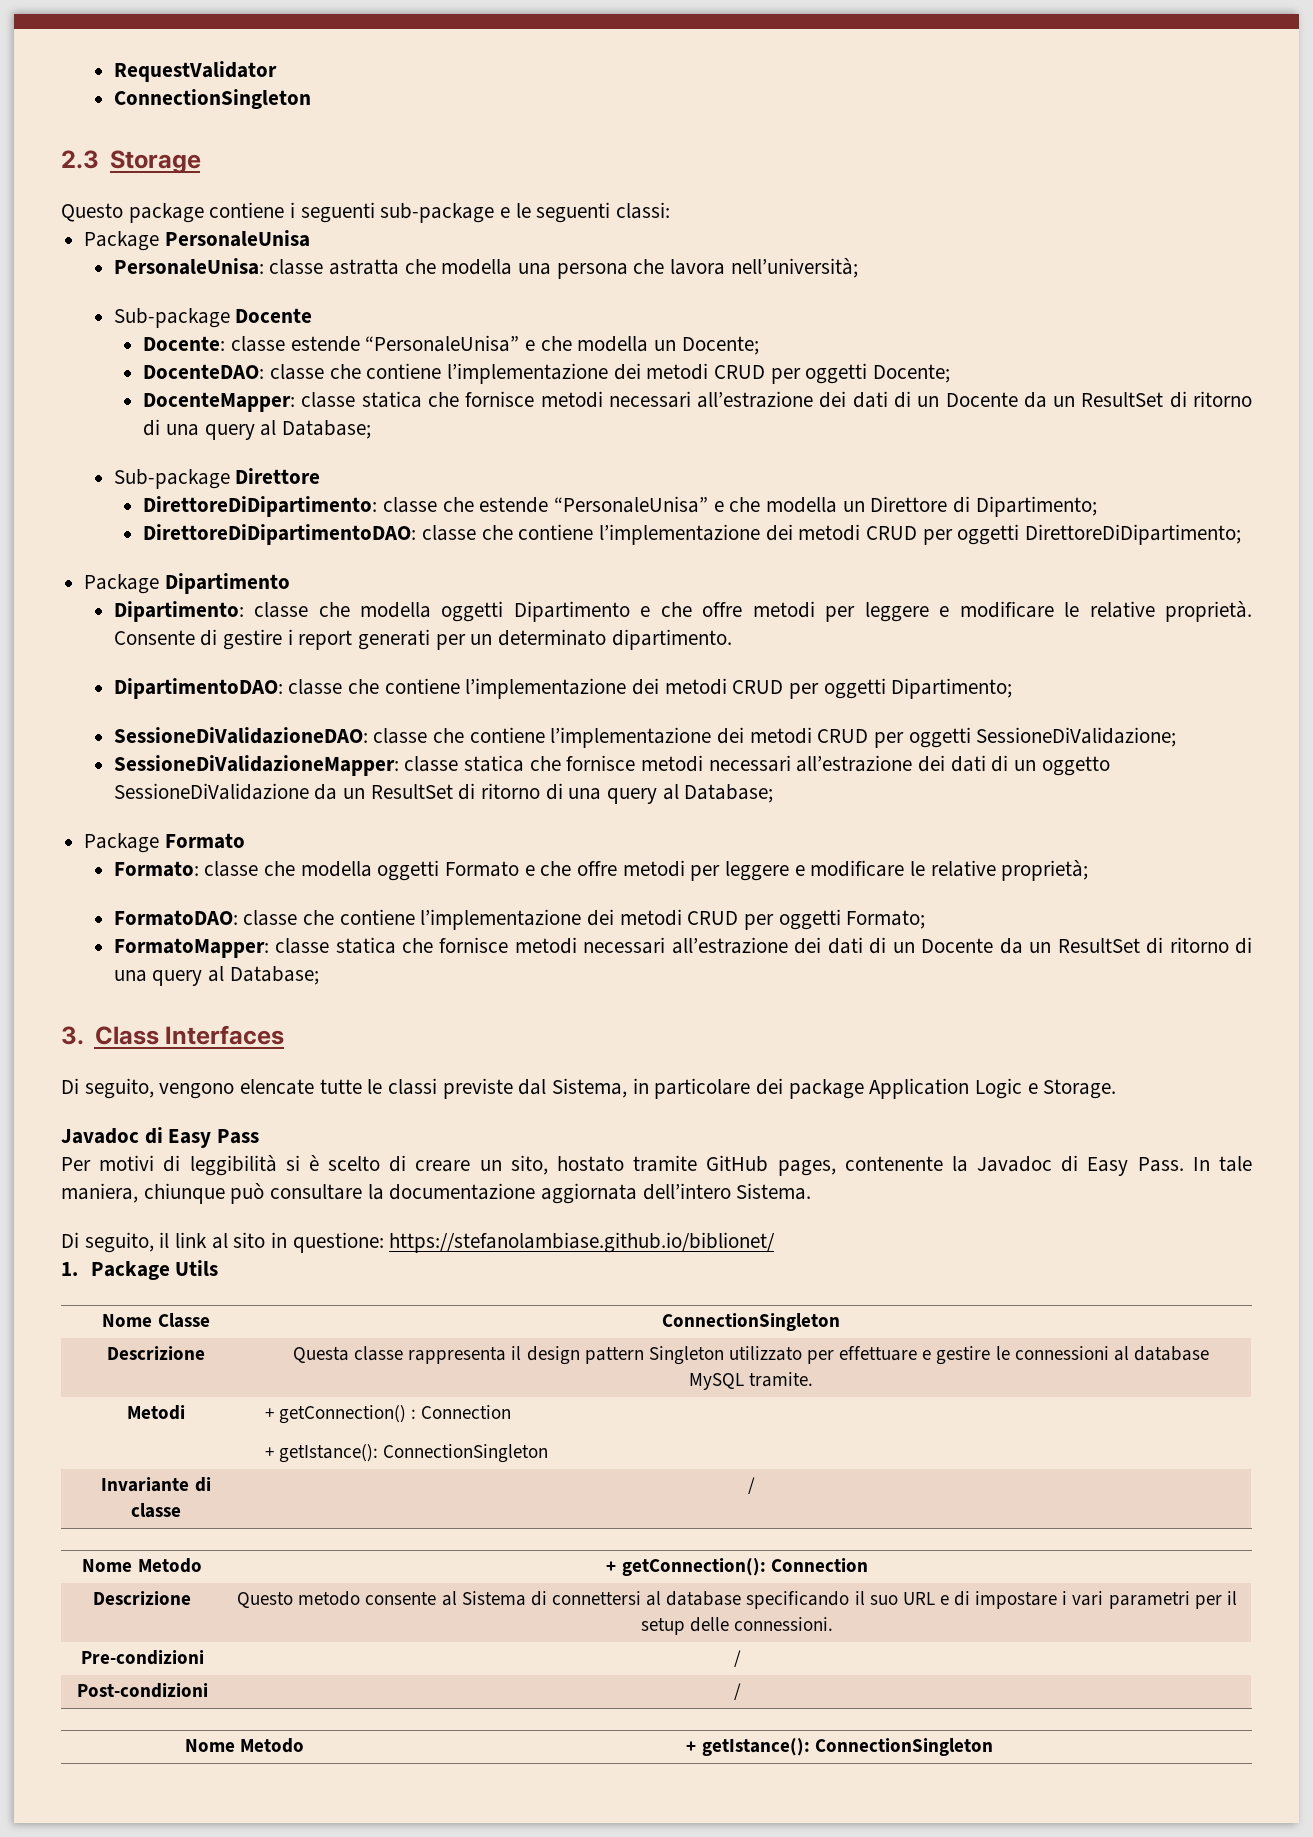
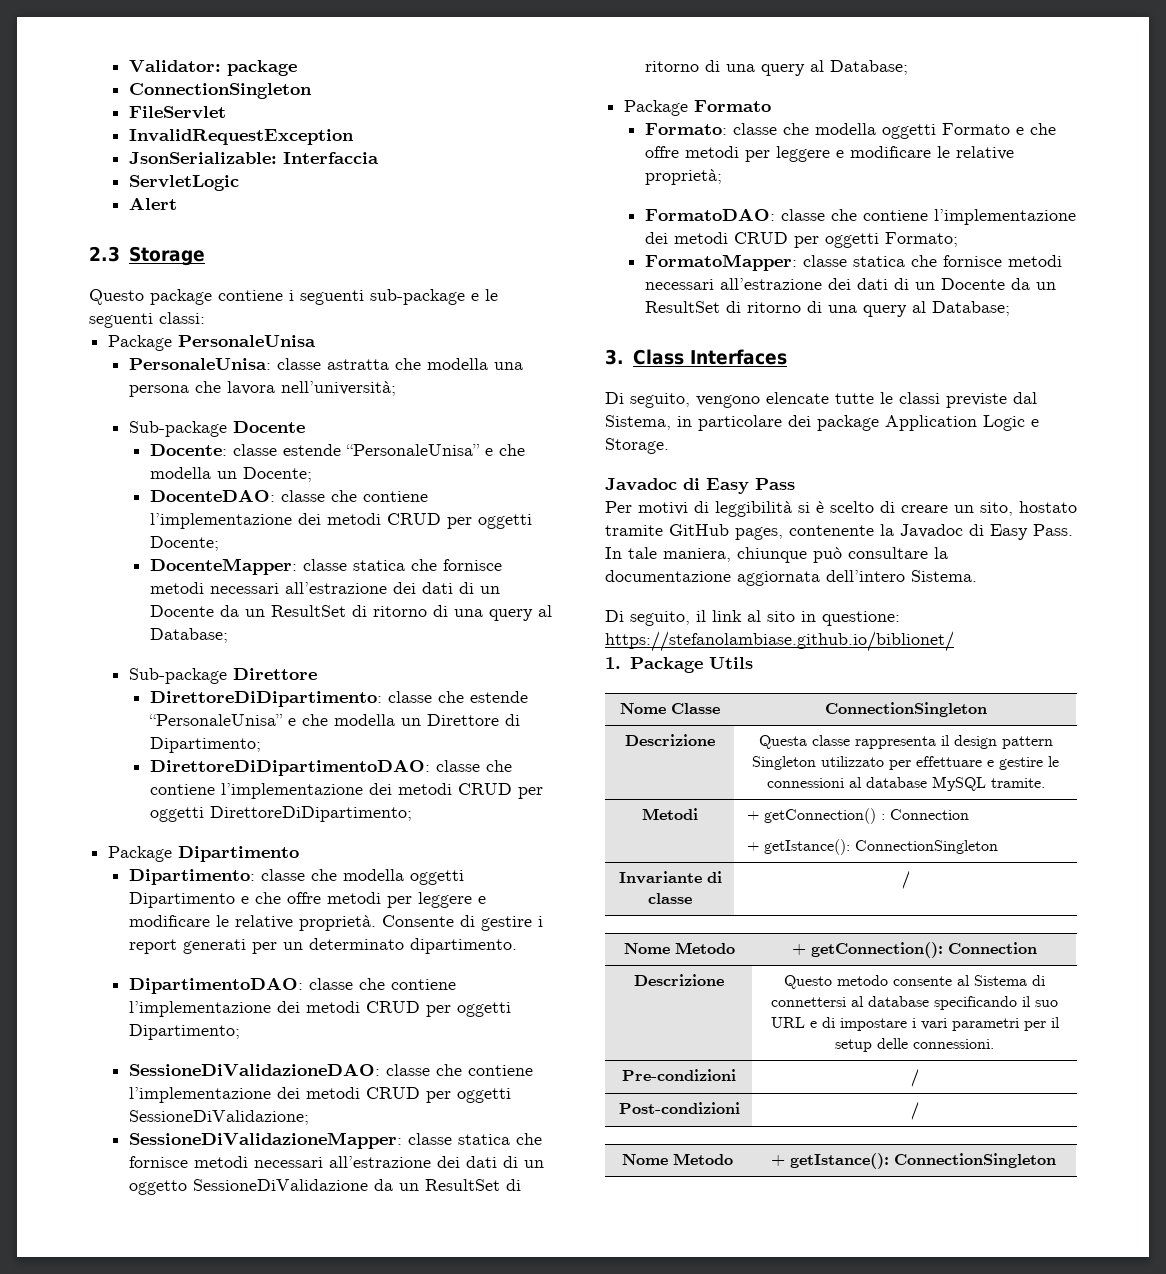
[113,61,277,82] [113,89,311,109] RequestValidator // ConnectionSingleton -> [128,60,297,76] [128,83,312,99] [128,106,226,119] [128,129,354,145] [128,152,379,164] [128,175,239,191] [128,197,177,210] Validator: package // ConnectionSingleton // FileServlet // InvalidRequestException // JsonSerializable: Interfaccia // ServletLogic // Alert

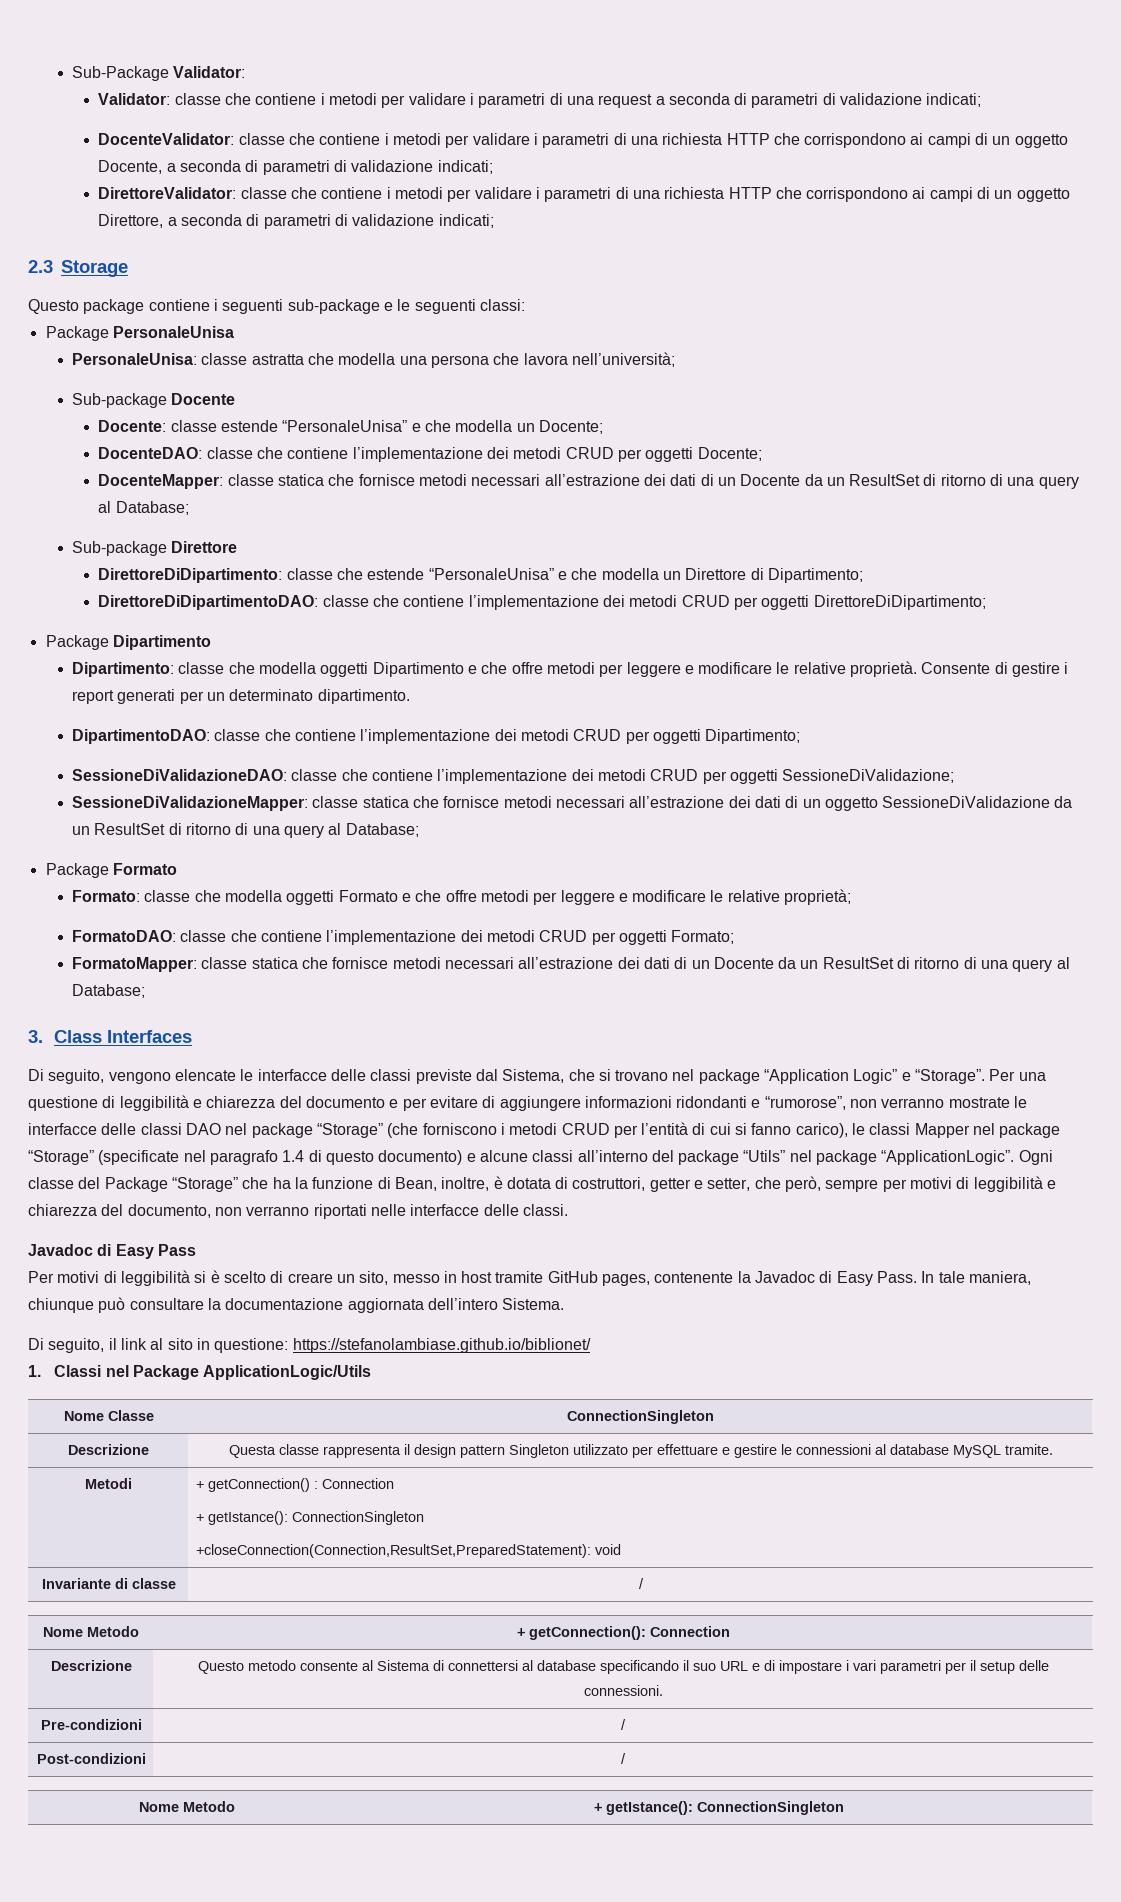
[128,60,297,76] [128,83,312,99] [128,106,226,119] [128,129,354,145] [128,152,379,164] [128,175,239,191] [128,197,177,210] Validator: package // ConnectionSingleton // FileServlet // InvalidRequestException // JsonSerializable: Interfaccia // ServletLogic // Alert -> [71,66,246,81] [98,93,982,108] [98,133,1068,148] [98,160,493,175] [98,187,1070,202] [98,214,494,229] Sub-Package Validator: // Validator: classe che contiene i metodi per validare i parametri di una request a seconda di parametri di validazione indicati; // DocenteValidator: classe che contiene i metodi per validare i parametri di una richiesta HTTP che corrispondono ai campi di un oggetto Docente, a seconda di parametri di validazione indicati; // DirettoreValidator: classe che contiene i metodi per validare i parametri di una richiesta HTTP che corrispondono ai campi di un oggetto Direttore, a seconda di parametri di validazione indicati;
[835,392,893,404] tutte le -> [240,1069,366,1081] le interfacce delle
[677,415,1039,431] [605,438,669,454] in particolare dei package Application Logic e Storage. -> [568,1069,1046,1084] [28,1095,1028,1111] [28,1122,1061,1138] [28,1150,1053,1165] [28,1176,1057,1192] [28,1204,568,1219] che si trovano nel package “Application Logic” e “Storage”. Per una questione di leggibilità e chiarezza del documento e per evitare di aggiungere informazioni ridondanti e “rumorose”, non verranno mostrate le interfacce delle classi DAO nel package “Storage” (che forniscono i metodi CRUD per l’entità di cui si fanno carico), le classi Mapper nel package “Storage” (specificate nel paragrafo 1.4 di questo documento) e alcune classi all’interno del package “Utils” nel package “ApplicationLogic”. Ogni classe del Package “Storage” che ha la funzione di Bean, inoltre, è dotata di costruttori, getter e setter, che però, sempre per motivi di leggibilità e chiarezza del documento, non verranno riportati nelle interfacce delle classi.
[1019,501,1077,513] hostato -> [392,1271,493,1283] messo in host
[629,657,753,673] Package Utils -> [54,1365,372,1380] Classi nel Package ApplicationLogic/Utils
(998, 847) none -> [195,1544,621,1558] // +closeConnection(Connection,ResultSet,PreparedStatement): void

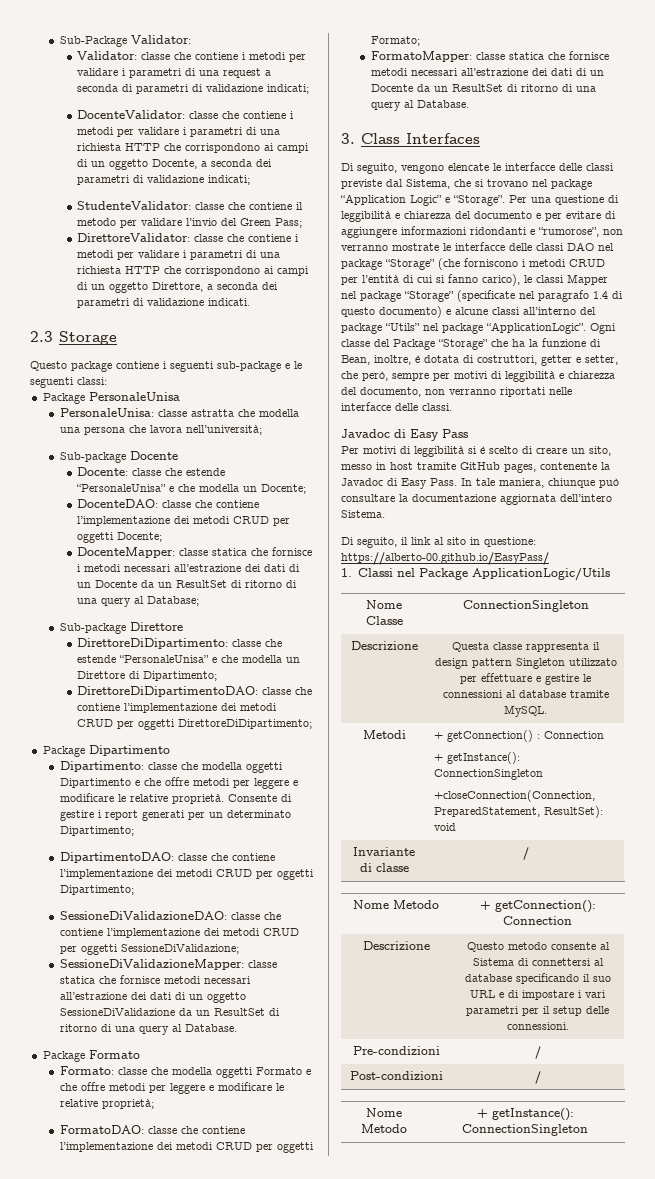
[245,160,493,175] di parametri di validazione indicati; -> [256,159,273,167] [77,175,251,185] [77,201,304,210] [77,218,303,228] dei parametri di validazione indicati; // StudenteValidator: classe che contiene il metodo per validare l’invio del Green Pass;
[246,214,494,229] di parametri di validazione indicati; -> [262,282,279,290] [77,298,251,308] dei parametri di validazione indicati.
(217, 426) none -> [165,468,183,476] che
(415, 480) none -> [77,564,82,572] i
[317,689,410,704] dipartimento. -> [59,826,134,836] Dipartimento;
[345,823,419,837] Database; -> [184,1024,237,1032] Database.
[71,984,145,998] Database; -> [416,100,469,108] Database.
[292,1338,591,1353] https://stefanolambiase.github.io/biblionet/ -> [341,552,549,565] https://alberto-00.github.io/EasyPass/
[952,1444,1053,1458] MySQL tramite. -> [569,690,609,698] [504,705,547,717] tramite MySQL.
[207,1511,424,1525] [195,1544,591,1558] getIstance(): ConnectionSingleton // +closeConnection(Connection,ResultSet,PreparedStatement): -> [446,752,520,764] [433,769,543,780] [433,790,595,802] [433,806,603,818] getInstance(): ConnectionSingleton // +closeConnection(Connection, PreparedStatement, ResultSet):
[605,1801,693,1815] getIstance(): -> [491,1108,574,1121] getInstance():

